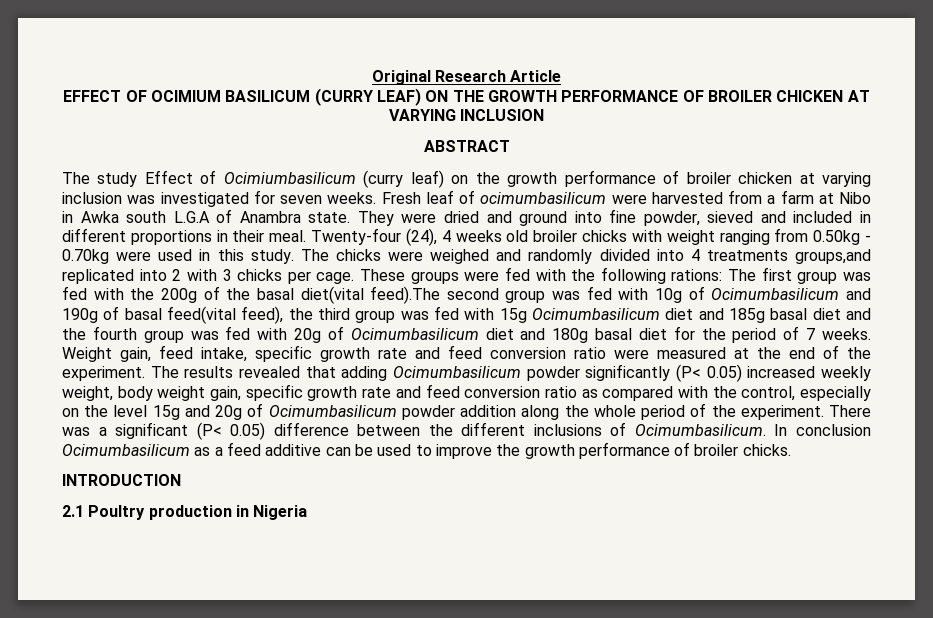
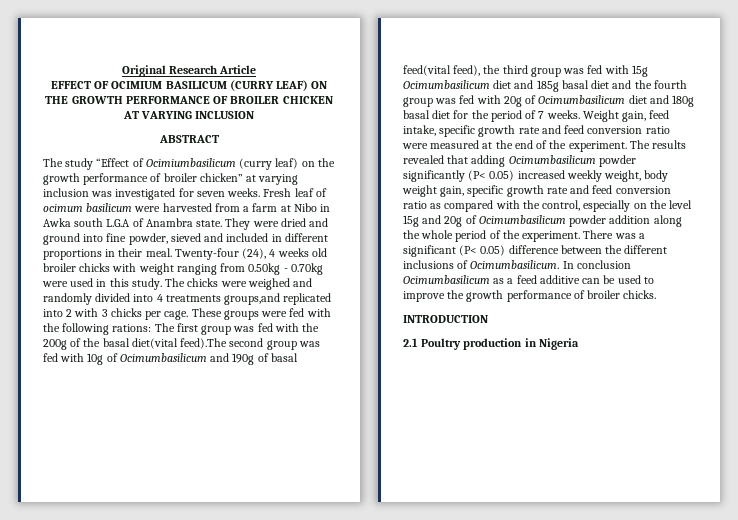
[144,170,193,184] Effect -> [96,158,130,167] “Effect
[738,172,793,184] chicken -> [199,173,243,182] chicken”
[480,192,607,204] ocimumbasilicum -> [43,203,133,212] ocimum basilicum

